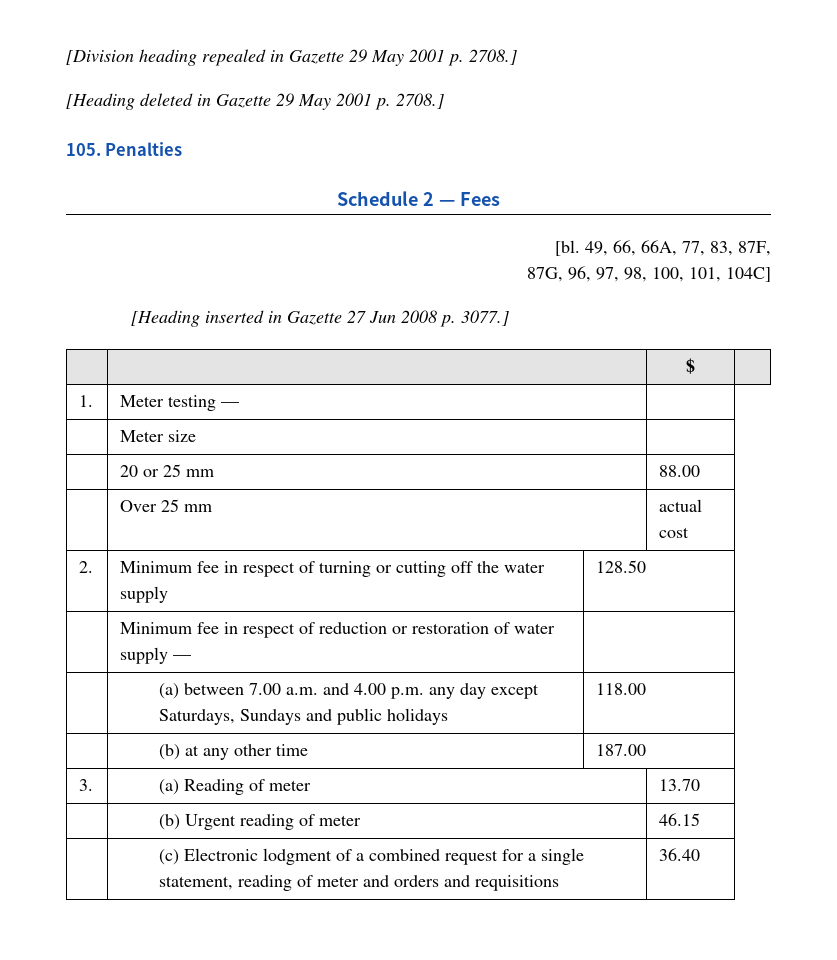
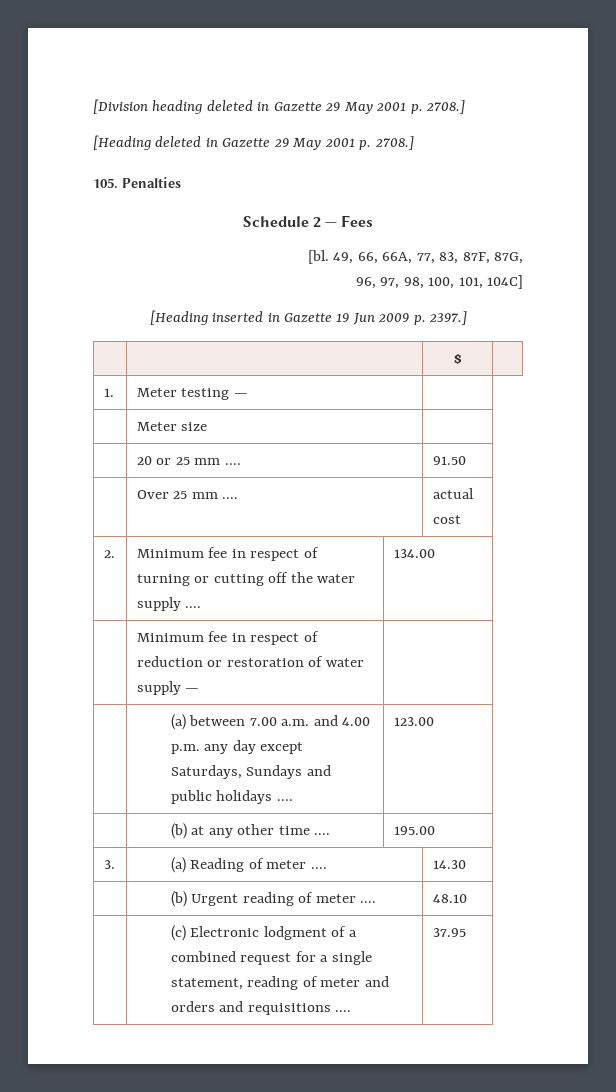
[202,49,266,66] repealed -> [206,100,253,111] deleted
[527,267,563,282] // 87G, -> [493,252,523,264] 87G, //
[346,310,509,327] 27 Jun 2008 p. 3077.] -> [336,311,468,325] 19 Jun 2009 p. 2397.]
[659,465,701,477] | 88.00 -> [224,463,241,465] [432,456,466,465] .... | 91.50
(213, 508) none -> [222,497,239,499] ....
[596,560,647,573] | 128.50 -> [185,606,202,608] [393,549,435,558] .... | 134.00
[596,683,647,695] | 118.00 -> [276,799,293,801] [393,717,434,726] .... | 123.00
[596,744,647,756] | 187.00 -> [314,833,331,835] [393,826,435,835] .... | 195.00
[659,779,701,791] | 13.70 -> [310,867,327,869] [432,860,466,869] .... | 14.30
[659,813,701,826] | 46.15 -> [360,901,377,903] [432,894,467,903] .... | 48.10
[659,848,701,861] | 36.40 -> [335,1010,352,1012] [432,928,466,937] .... | 37.95

